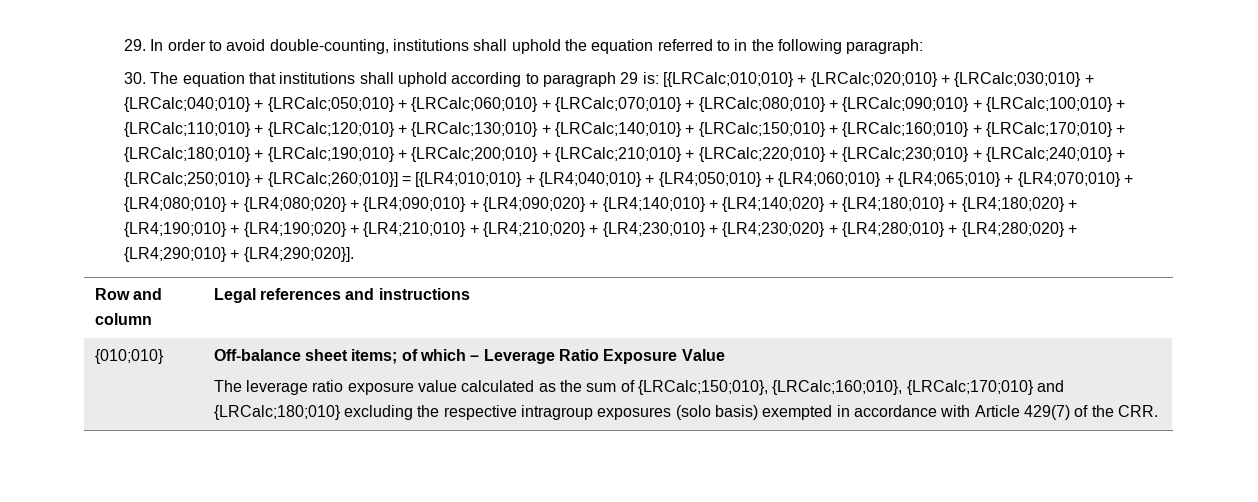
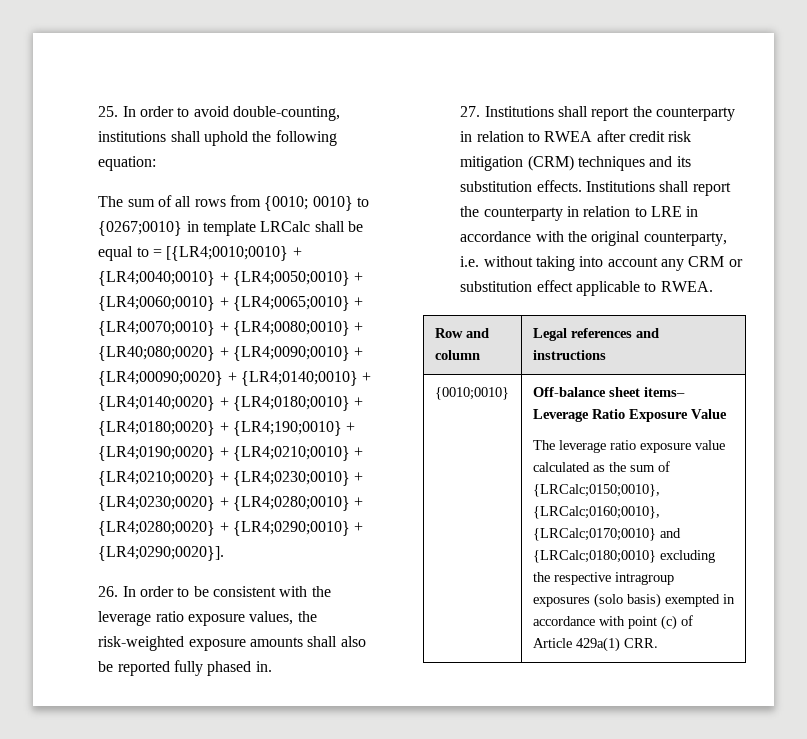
[124,39,147,51] 29. -> [98,106,119,117] 25.
[591,39,924,54] [124,72,1094,87] [124,97,1126,112] [124,122,1126,137] [124,147,1126,162] [124,172,1133,187] [124,197,1077,212] [124,222,1077,237] [124,247,354,262] equation referred to in the following paragraph: // 30. The equation that institutions shall uphold according to paragraph 29 is: [{LRCalc;010;010} + {LRCalc;020;010} + {LRCalc;030;010} + {LRCalc;040;010} + {LRCalc;050;010} + {LRCalc;060;010} + {LRCalc;070;010} + {LRCalc;080;010} + {LRCalc;090;010} + {LRCalc;100;010} + {LRCalc;110;010} + {LRCalc;120;010} + {LRCalc;130;010} + {LRCalc;140;010} + {LRCalc;150;010} + {LRCalc;160;010} + {LRCalc;170;010} + {LRCalc;180;010} + {LRCalc;190;010} + {LRCalc;200;010} + {LRCalc;210;010} + {LRCalc;220;010} + {LRCalc;230;010} + {LRCalc;240;010} + {LRCalc;250;010} + {LRCalc;260;010}] = [{LR4;010;010} + {LR4;040;010} + {LR4;050;010} + {LR4;060;010} + {LR4;065;010} + {LR4;070;010} + {LR4;080;010} + {LR4;080;020} + {LR4;090;010} + {LR4;090;020} + {LR4;140;010} + {LR4;140;020} + {LR4;180;010} + {LR4;180;020} + {LR4;190;010} + {LR4;190;020} + {LR4;210;010} + {LR4;210;020} + {LR4;230;010} + {LR4;230;020} + {LR4;280;010} + {LR4;280;020} + {LR4;290;010} + {LR4;290;020}]. -> [275,130,337,146] [98,156,157,171] [98,195,369,211] [98,221,363,236] [98,246,302,261] [98,271,364,286] [98,296,364,311] [98,321,364,336] [98,346,364,361] [98,371,372,386] [98,396,364,411] [98,421,356,436] [98,446,364,461] [98,471,364,486] [98,496,364,511] [98,521,364,536] [98,546,225,561] [98,586,331,597] [98,611,317,626] [98,636,366,651] [98,660,272,676] [460,106,735,121] [460,130,692,142] [460,155,691,171] [460,180,731,196] [460,206,699,221] [460,231,727,246] [460,256,743,271] [460,280,713,296] following equation: // The sum of all rows from {0010; 0010} to {0267;0010} in template LRCalc shall be equal to = [{LR4;0010;0010} + {LR4;0040;0010} + {LR4;0050;0010} + {LR4;0060;0010} + {LR4;0065;0010} + {LR4;0070;0010} + {LR4;0080;0010} + {LR40;080;0020} + {LR4;0090;0010} + {LR4;00090;0020} + {LR4;0140;0010} + {LR4;0140;0020} + {LR4;0180;0010} + {LR4;0180;0020} + {LR4;190;0010} + {LR4;0190;0020} + {LR4;0210;0010} + {LR4;0210;0020} + {LR4;0230;0010} + {LR4;0230;0020} + {LR4;0280;0010} + {LR4;0280;0020} + {LR4;0290;0010} + {LR4;0290;0020}]. // 26. In order to be consistent with the leverage ratio exposure values, the risk-weighted exposure amounts shall also be reported fully phased in. // 27. Institutions shall report the counterparty in relation to RWEA after credit risk mitigation (CRM) techniques and its substitution effects. Institutions shall report the counterparty in relation to LRE in accordance with the original counterparty, i.e. without taking into account any CRM or substitution effect applicable to RWEA.
[94,349,164,364] {010;010} -> [434,387,509,400] {0010;0010}
[351,349,480,364] items; of which – -> [643,387,685,397] items–
[638,380,1064,395] [213,405,341,420] {LRCalc;150;010}, {LRCalc;160;010}, {LRCalc;170;010} and {LRCalc;180;010} -> [532,484,660,497] [532,506,660,519] [532,528,681,541] [532,550,656,563] {LRCalc;0150;0010}, {LRCalc;0160;0010}, {LRCalc;0170;0010} and {LRCalc;0180;0010}
[974,405,1114,420] Article 429(7) of the -> [627,615,693,630] [532,637,620,652] point (c) of Article 429a(1)

